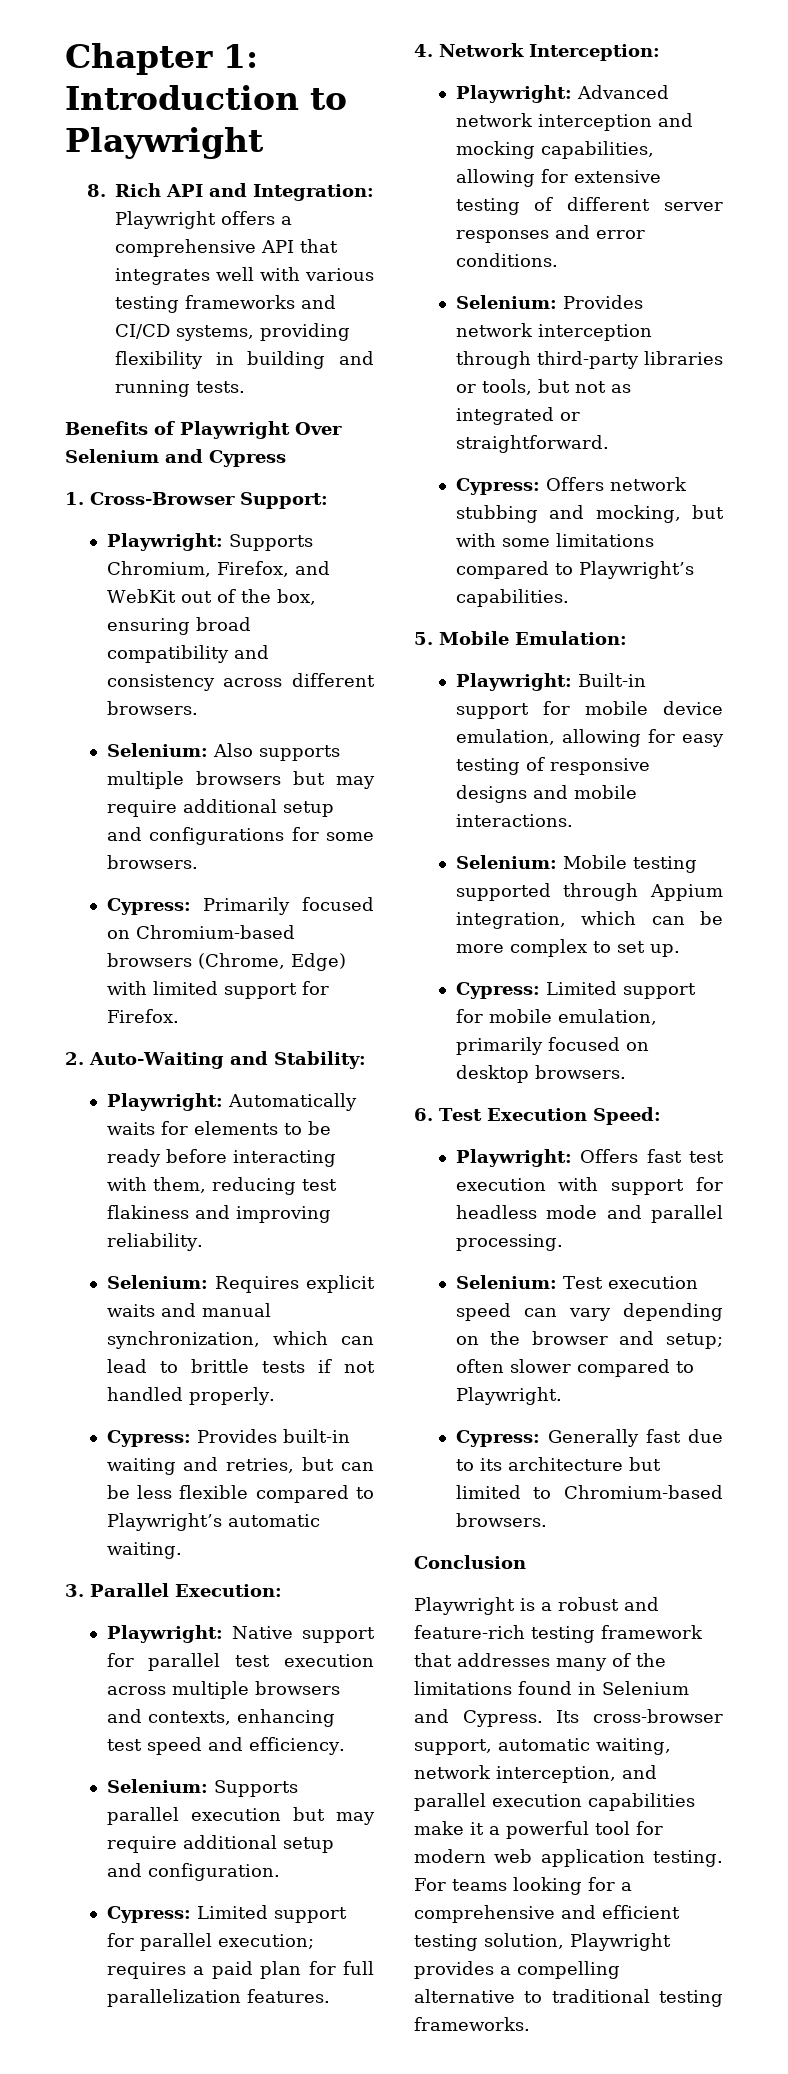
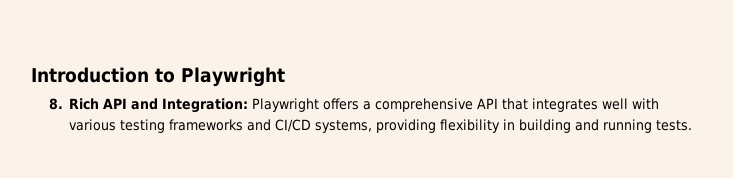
[65,43,258,75] Chapter 1: -> (31, 75) none
[65,421,342,439] [65,449,286,467] [65,492,328,509] [106,533,313,551] [106,561,330,577] [106,589,316,605] [106,617,251,635] [106,645,269,663] [106,673,375,691] [106,701,198,715] [106,743,340,761] [106,771,375,789] [106,799,334,817] [106,827,374,845] [106,855,198,869] [106,897,374,915] [106,925,295,939] [106,953,346,971] [106,981,329,999] [106,1009,179,1023] [65,1051,366,1069] [106,1093,357,1111] [106,1121,331,1135] [106,1149,336,1167] [106,1177,337,1195] [106,1205,331,1223] [106,1233,203,1251] [106,1275,375,1293] [106,1303,271,1317] [106,1331,374,1349] [106,1359,375,1373] [106,1387,275,1405] [106,1429,350,1447] [106,1457,374,1475] [106,1485,374,1503] [106,1513,320,1531] [106,1542,182,1559] [65,1583,282,1597] [106,1625,375,1643] [106,1653,374,1671] [106,1681,340,1699] [106,1709,335,1727] [106,1737,345,1755] [106,1779,298,1797] [106,1807,375,1825] [106,1835,334,1853] [106,1863,280,1881] [106,1905,347,1923] [106,1933,314,1951] [106,1961,375,1979] [106,1989,330,2007] [414,43,660,61] [455,85,669,103] [455,113,693,131] [455,141,654,159] [455,169,661,187] [455,197,723,215] [455,225,645,243] [455,253,558,267] [455,295,643,309] [455,323,652,341] [455,351,723,369] [455,379,631,395] [455,407,580,425] [455,435,609,453] [455,477,687,495] [455,505,724,523] [455,533,654,547] [455,561,694,579] [455,589,569,607] [414,631,627,645] [455,673,646,691] [455,701,723,719] [455,729,724,747] [455,757,650,775] [455,785,637,803] [455,814,573,827] [455,855,697,873] [455,883,723,901] [455,911,723,929] [455,939,680,957] [455,981,696,999] [455,1009,657,1025] [455,1037,649,1055] [455,1065,626,1083] [414,1107,661,1125] [455,1149,724,1167] [455,1177,723,1195] [455,1205,723,1223] [455,1234,563,1251] [455,1275,698,1289] [455,1303,723,1321] [455,1331,723,1349] [455,1359,694,1377] [455,1387,562,1405] [455,1429,723,1447] [455,1457,661,1471] [455,1485,723,1499] [455,1513,547,1527] [414,1555,526,1569] [414,1597,659,1615] [414,1625,703,1643] [414,1653,666,1671] [414,1681,689,1695] [414,1709,723,1727] [414,1738,671,1755] [414,1765,657,1783] [414,1793,695,1811] [414,1821,663,1839] [414,1849,723,1867] [414,1877,632,1895] [414,1905,680,1923] [414,1933,671,1951] [414,1961,620,1979] [414,1989,723,2007] [414,2017,530,2031] // Benefits of Playwright Over Selenium and Cypress // 1. Cross-Browser Support: // Playwright: Supports Chromium, Firefox, and WebKit out of the box, ensuring broad compatibility and consistency across different browsers. // Selenium: Also supports multiple browsers but may require additional setup and configurations for some browsers. // Cypress: Primarily focused on Chromium-based browsers (Chrome, Edge) with limited support for Firefox. // 2. Auto-Waiting and Stability: // Playwright: Automatically waits for elements to be ready before interacting with them, reducing test flakiness and improving reliability. // Selenium: Requires explicit waits and manual synchronization, which can lead to brittle tests if not handled properly. // Cypress: Provides built-in waiting and retries, but can be less flexible compared to Playwright’s automatic waiting. // 3. Parallel Execution: // Playwright: Native support for parallel test execution across multiple browsers and contexts, enhancing test speed and efficiency. // Selenium: Supports parallel execution but may require additional setup and configuration. // Cypress: Limited support for parallel execution; requires a paid plan for full parallelization features. // 4. Network Interception: // Playwright: Advanced network interception and mocking capabilities, allowing for extensive testing of different server responses and error conditions. // Selenium: Provides network interception through third-party libraries or tools, but not as integrated or straightforward. // Cypress: Offers network stubbing and mocking, but with some limitations compared to Playwright’s capabilities. // 5. Mobile Emulation: // Playwright: Built-in support for mobile device emulation, allowing for easy testing of responsive designs and mobile interactions. // Selenium: Mobile testing supported through Appium integration, which can be more complex to set up. // Cypress: Limited support for mobile emulation, primarily focused on desktop browsers. // 6. Test Execution Speed: // Playwright: Offers fast test execution with support for headless mode and parallel processing. // Selenium: Test execution speed can vary depending on the browser and setup; often slower compared to Playwright. // Cypress: Generally fast due to its architecture but limited to Chromium-based browsers. // Conclusion // Playwright is a robust and feature-rich testing framework that addresses many of the limitations found in Selenium and Cypress. Its cross-browser support, automatic waiting, network interception, and parallel execution capabilities make it a powerful tool for modern web application testing. For teams looking for a comprehensive and efficient testing solution, Playwright provides a compelling alternative to traditional testing frameworks. -> (693, 125) none

